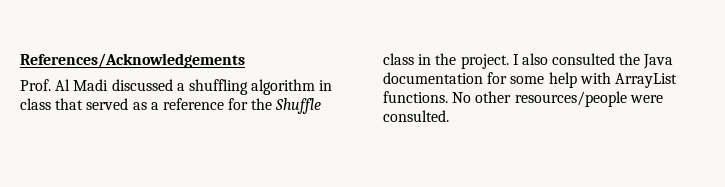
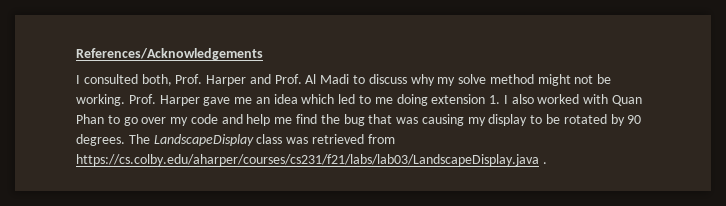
[20,79,333,95] [20,98,322,114] [383,53,674,69] [383,72,677,88] [383,91,663,107] [383,110,449,122] Prof. Al Madi discussed a shuffling algorithm in class that served as a reference for the Shuffle class in the project. I also consulted the Java documentation for some help with ArrayList functions. No other resources/people were consulted. -> [76,74,612,86] [76,94,643,106] [76,114,642,126] [76,134,395,146] [76,154,547,166] I consulted both, Prof. Harper and Prof. Al Madi to discuss why my solve method might not be working. Prof. Harper gave me an idea which led to me doing extension 1. I also worked with Quan Phan to go over my code and help me find the bug that was causing my display to be rotated by 90 degrees. The LandscapeDisplay class was retrieved from https://cs.colby.edu/aharper/courses/cs231/f21/labs/lab03/LandscapeDisplay.java .

